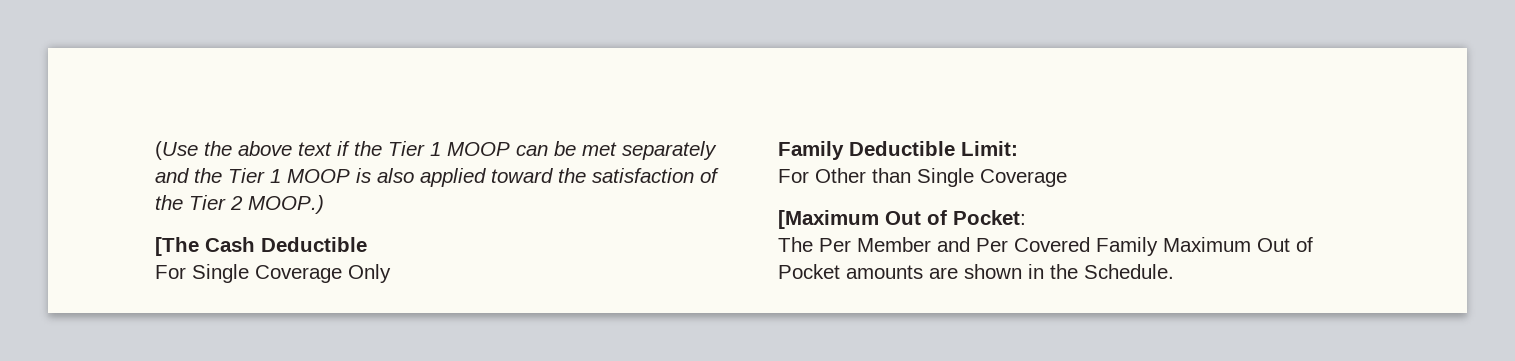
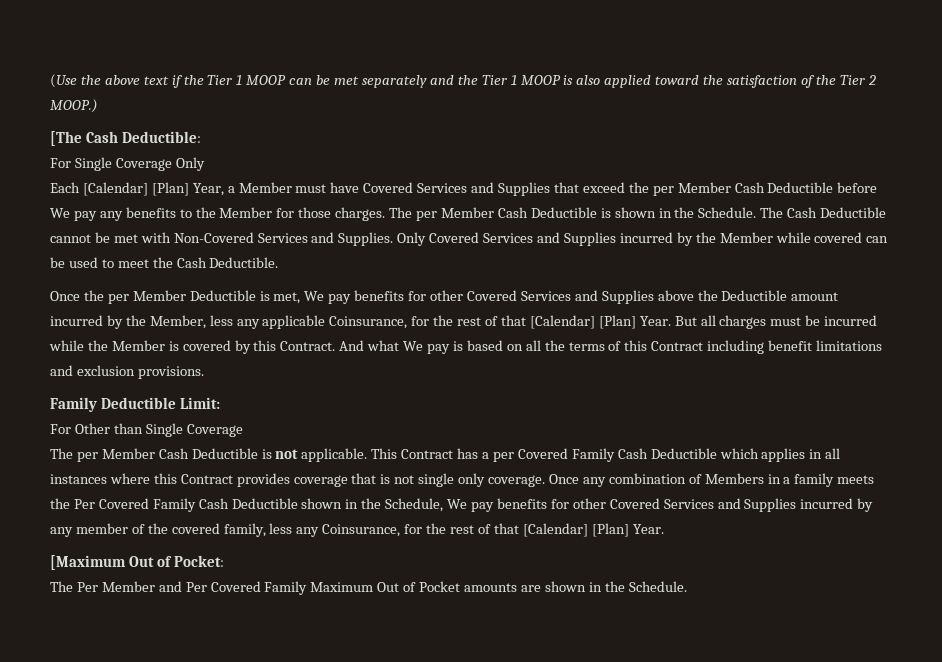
[261,237,367,252] Deductible -> [121,131,201,143] Deductible:
(391, 273) none -> [50,182,878,196] [50,207,887,221] [50,232,889,246] [50,257,279,268] [50,290,839,304] [50,315,878,329] [49,340,883,354] [50,365,204,379] // Each [Calendar] [Plan] Year, a Member must have Covered Services and Supplies that exceed the per Member Cash Deductible before We pay any benefits to the Member for those charges. The per Member Cash Deductible is shown in the Schedule. The Cash Deductible cannot be met with Non-Covered Services and Supplies. Only Covered Services and Supplies incurred by the Member while covered can be used to meet the Cash Deductible. // Once the per Member Deductible is met, We pay benefits for other Covered Services and Supplies above the Deductible amount incurred by the Member, less any applicable Coinsurance, for the rest of that [Calendar] [Plan] Year. But all charges must be incurred while the Member is covered by this Contract. And what We pay is based on all the terms of this Contract including benefit limitations and exclusion provisions.
(1067, 178) none -> [50,448,841,462] [50,473,875,487] [50,498,874,512] [50,523,664,537] // The per Member Cash Deductible is not applicable. This Contract has a per Covered Family Cash Deductible which applies in all instances where this Contract provides coverage that is not single only coverage. Once any combination of Members in a family meets the Per Covered Family Cash Deductible shown in the Schedule, We pay benefits for other Covered Services and Supplies incurred by any member of the covered family, less any Coinsurance, for the rest of that [Calendar] [Plan] Year.

